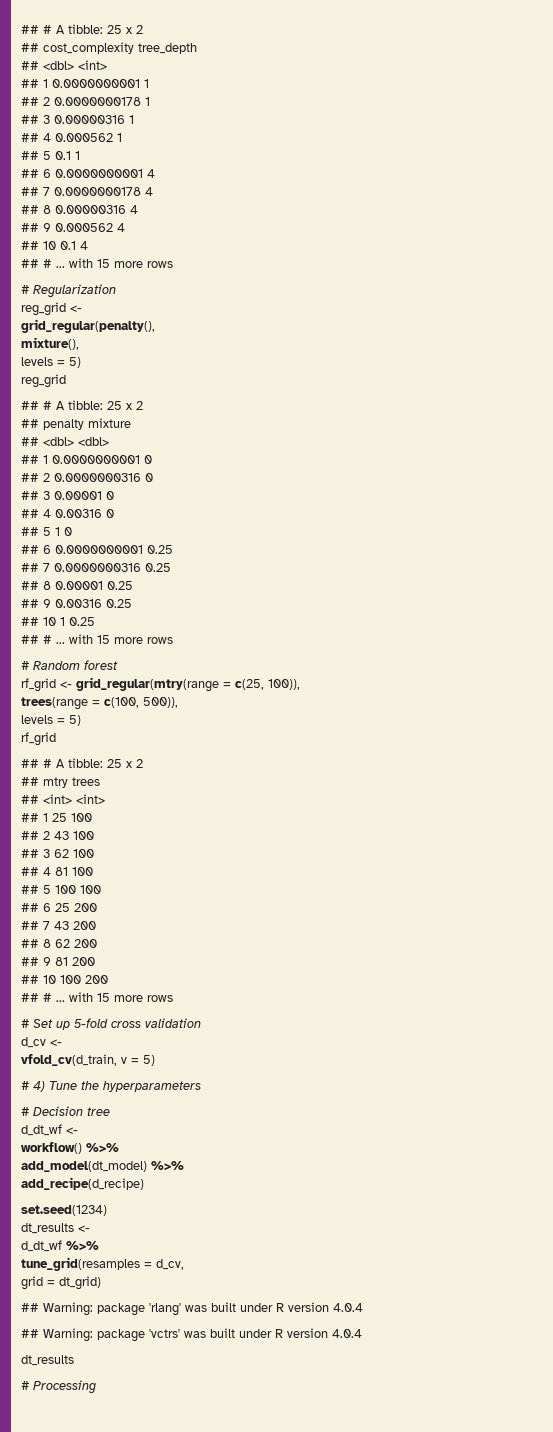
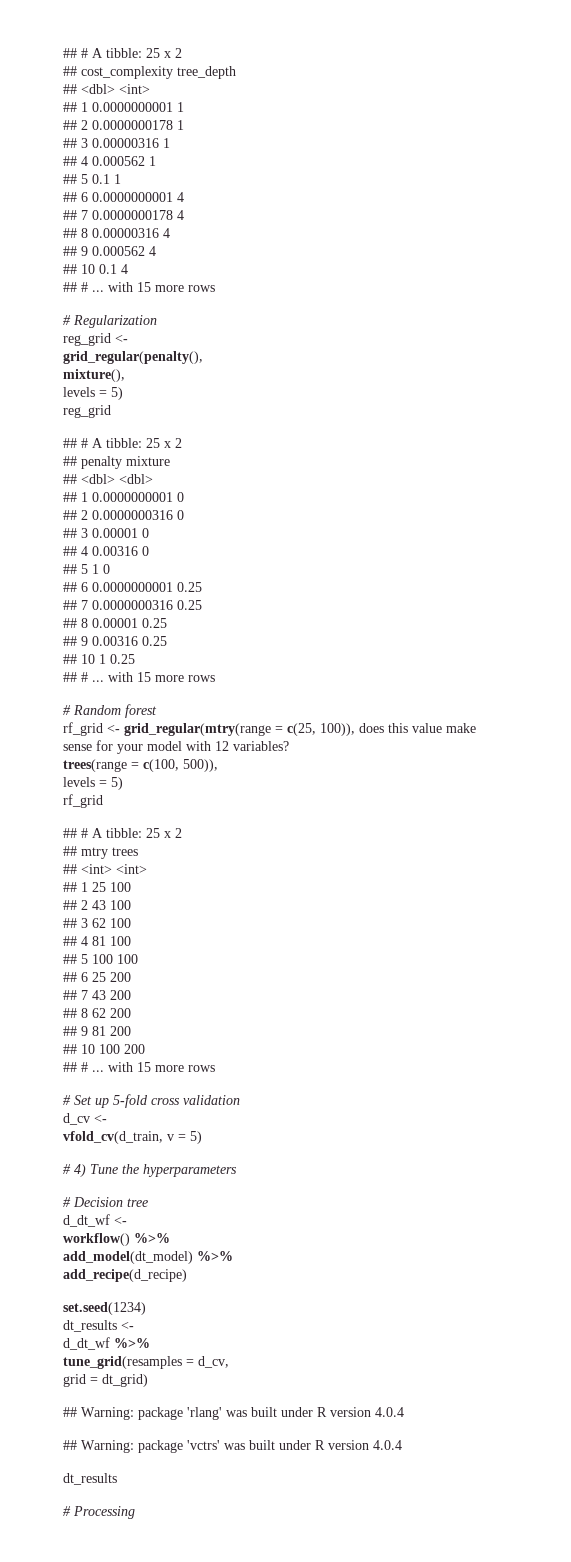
(300, 684) none -> [359,723,476,733] [63,740,289,754] does this value make sense for your model with 12 variables?

